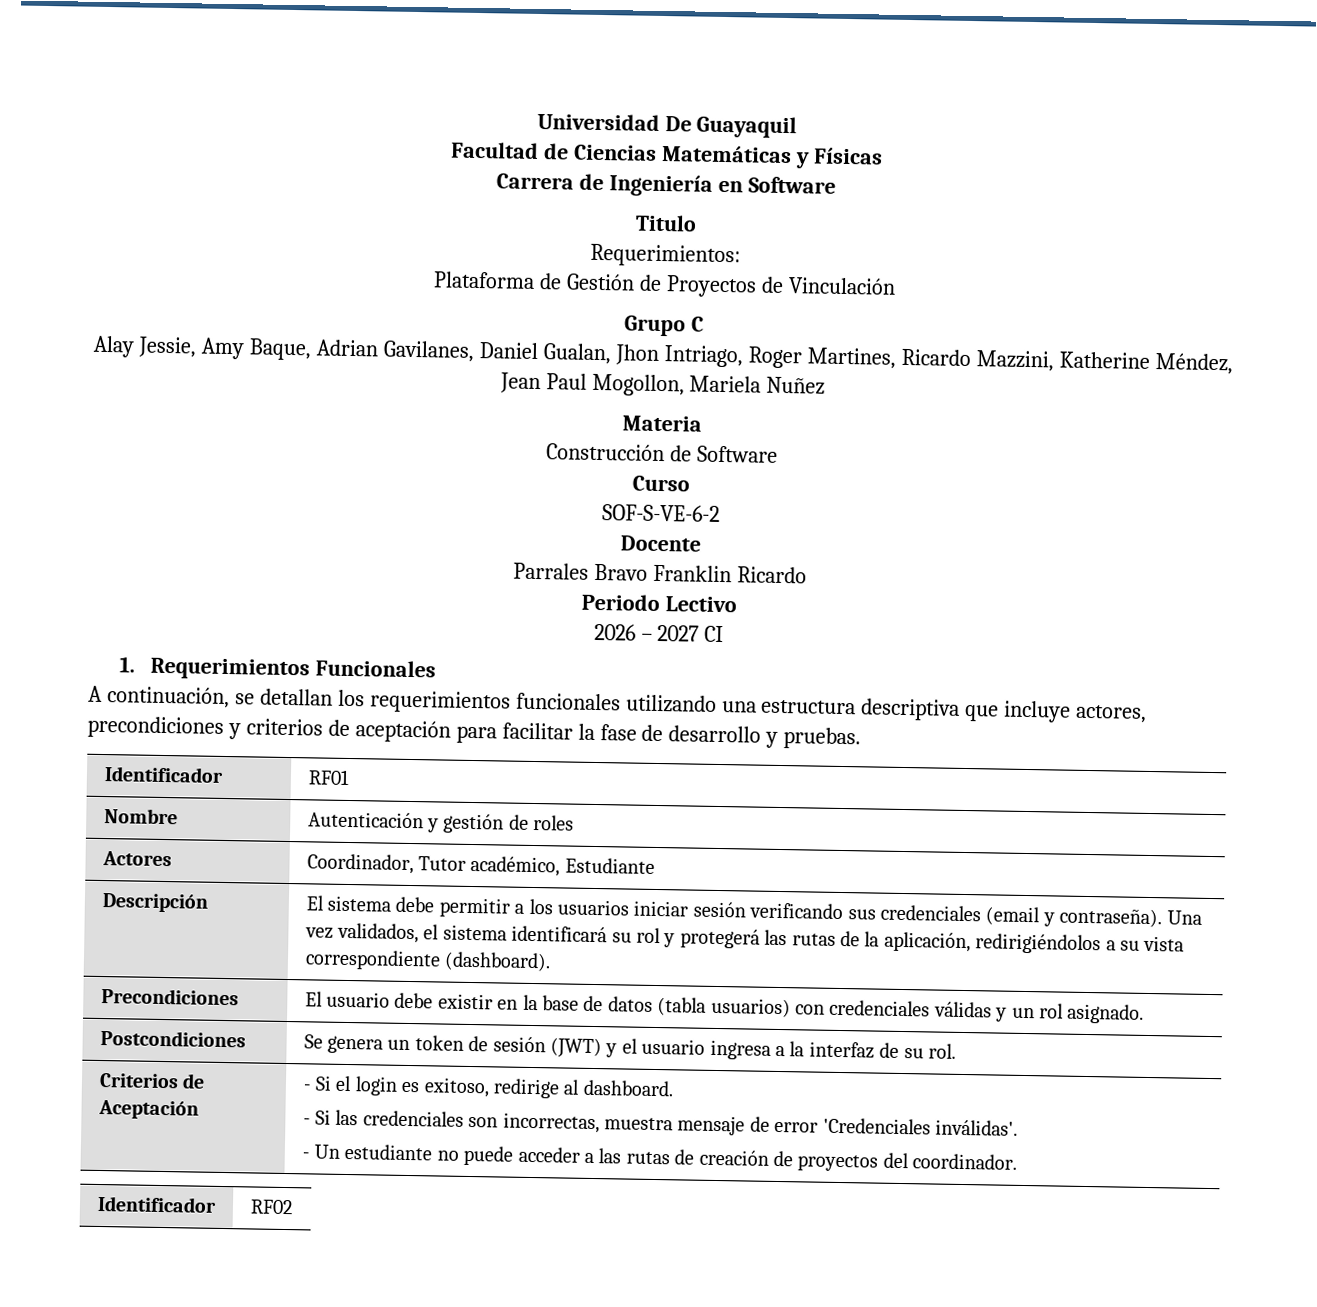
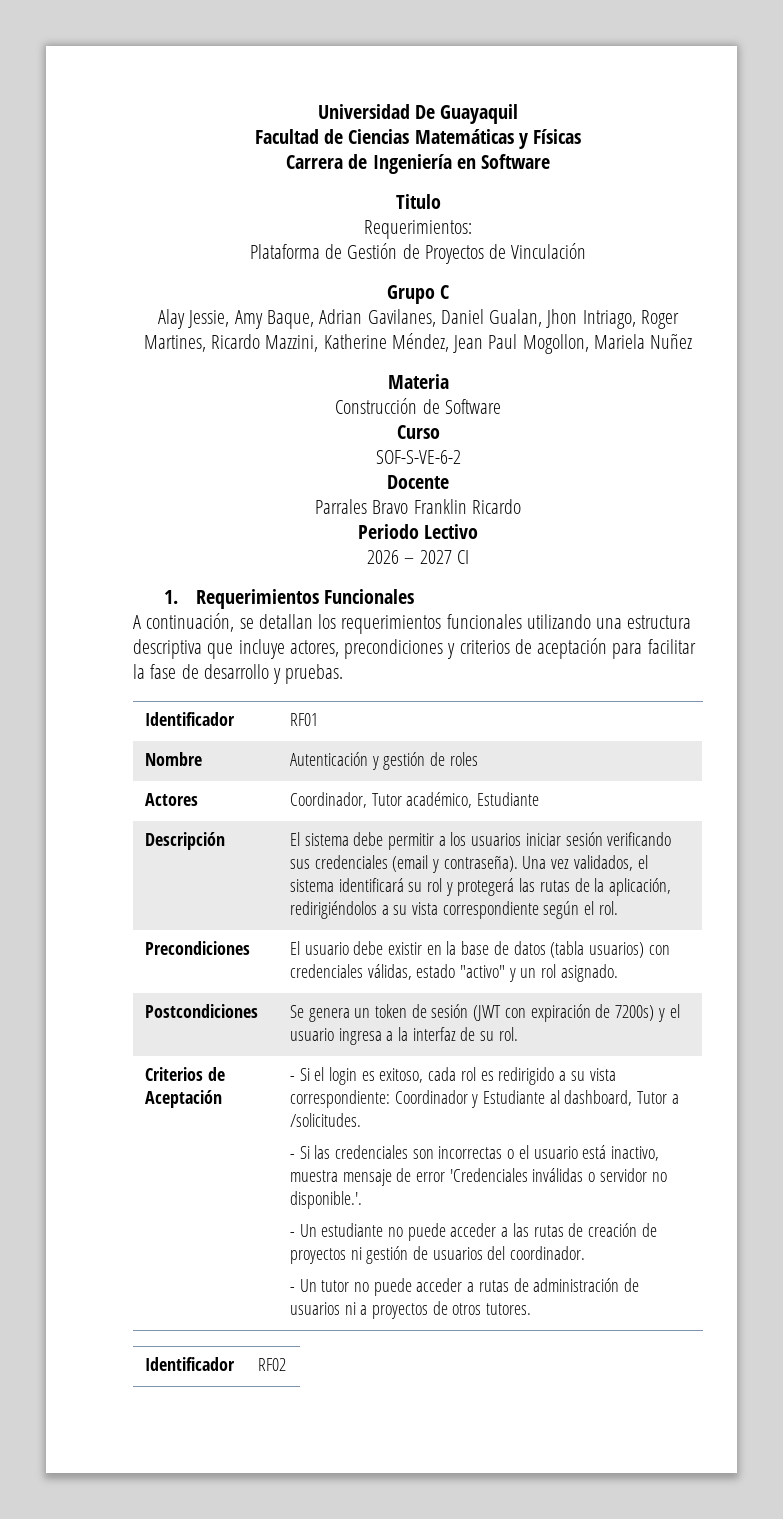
[443,951,551,972] (dashboard). -> [543,901,618,919] según el rol.
[933,1001,992,1018] válidas -> [367,964,506,980] válidas, estado "activo"
[549,1037,602,1059] (JWT) -> [473,1004,655,1022] (JWT con expiración de 7200s)
[492,1078,674,1099] redirige al dashboard. -> [428,1067,616,1085] [289,1090,679,1108] [289,1113,361,1127] cada rol es redirigido a su vista correspondiente: Coordinador y Estudiante al dashboard, Tutor a /solicitudes.
[502,1112,600,1134] incorrectas, -> [438,1145,660,1161] incorrectas o el usuario está inactivo,
[934,1119,1018,1136] inválidas'. -> [532,1168,667,1182] [289,1191,362,1209] inválidas o servidor no disponible.'.
[882,1152,1018,1170] del coordinador. -> [350,1246,586,1264] [289,1278,640,1296] [289,1301,532,1319] ni gestión de usuarios del coordinador. // - Un tutor no puede acceder a rutas de administración de usuarios ni a proyectos de otros tutores.

